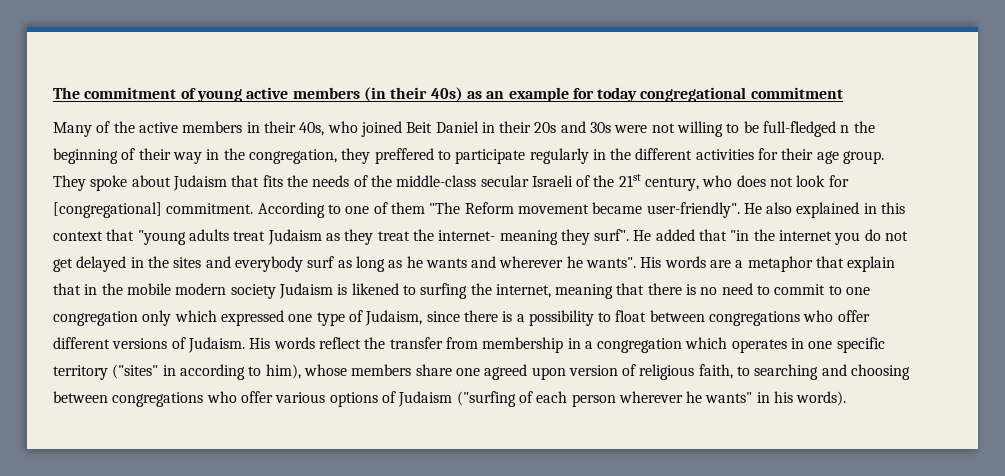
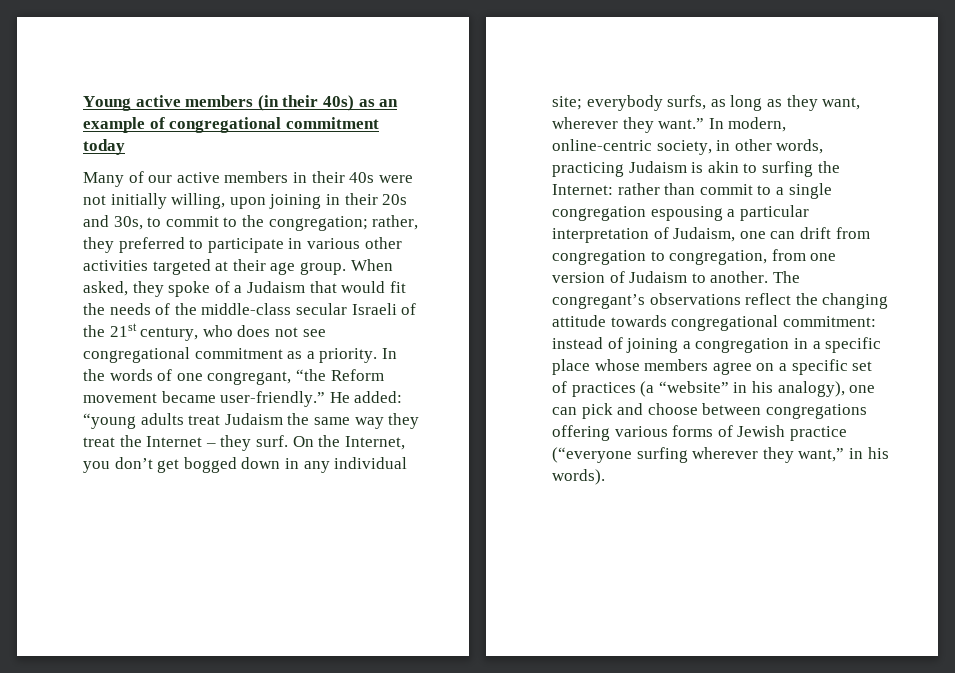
[53,87,242,102] The commitment of young -> [83,96,131,111] Young
[572,87,843,102] for today congregational commitment -> [149,117,379,133] [83,139,125,155] of congregational commitment today
[113,121,135,133] the -> [148,175,173,183] our
[299,121,875,137] [53,148,885,164] [53,175,283,191] 40s, who joined Beit Daniel in their 20s and 30s were not willing to be full-fledged n the beginning of their way in the congregation, they preffered to participate regularly in the different activities for their age group. They spoke about Judaism that fits -> [349,172,413,183] [83,193,408,209] [83,215,419,231] [83,237,402,253] [83,259,393,275] [83,281,406,297] 40s were not initially willing, upon joining in their 20s and 30s, to commit to the congregation; rather, they preferred to participate in various other activities targeted at their age group. When asked, they spoke of a Judaism that would fit
[796,175,849,187] [53,202,906,218] [53,229,909,245] [53,256,896,272] [53,283,276,299] look for [congregational] commitment. According to one of them "The Reform movement became user-friendly". He also explained in this context that "young adults treat Judaism as they treat the internet- meaning they surf". He added that "in the internet you do not get delayed in the sites and everybody surf as long as he wants and wherever he wants". His words are a metaphor that explain that in the mobile modern society -> [302,329,326,337] [83,347,397,363] [83,369,384,385] [83,391,403,407] [83,413,420,429] [83,435,405,451] [83,457,408,473] [552,95,861,111] [552,117,787,133] [552,139,824,155] [552,162,624,177] see congregational commitment as a priority. In the words of one congregant, “the Reform movement became user-friendly.” He added: “young adults treat Judaism the same way they treat the Internet – they surf. On the Internet, you don’t get bogged down in any individual site; everybody surfs, as long as they want, wherever they want.” In modern, online-centric society, in other words, practicing
[351,283,399,295] likened -> [707,161,739,173] akin
[495,283,871,299] [53,310,870,326] [53,337,885,353] [53,364,911,380] [53,391,753,407] internet, meaning that there is no need to commit to one congregation only which expressed one type of Judaism, since there is a possibility to float between congregations who offer different versions of Judaism. His words reflect the transfer from membership in a congregation which operates in one specific territory ("sites" in according to him), whose members share one agreed upon version of religious faith, to searching and choosing between congregations who offer various options of Judaism ("surfing of each person wherever he wants" -> [552,183,832,199] [552,205,809,221] [552,227,870,243] [552,249,837,265] [552,271,800,283] [552,293,889,309] [552,315,876,331] [552,337,882,353] [552,359,873,375] [552,381,876,397] [552,403,867,419] [552,425,847,441] [552,447,845,463] Internet: rather than commit to a single congregation espousing a particular interpretation of Judaism, one can drift from congregation to congregation, from one version of Judaism to another. The congregant’s observations reflect the changing attitude towards congregational commitment: instead of joining a congregation in a specific place whose members agree on a specific set of practices (a “website” in his analogy), one can pick and choose between congregations offering various forms of Jewish practice (“everyone surfing wherever they want,”

